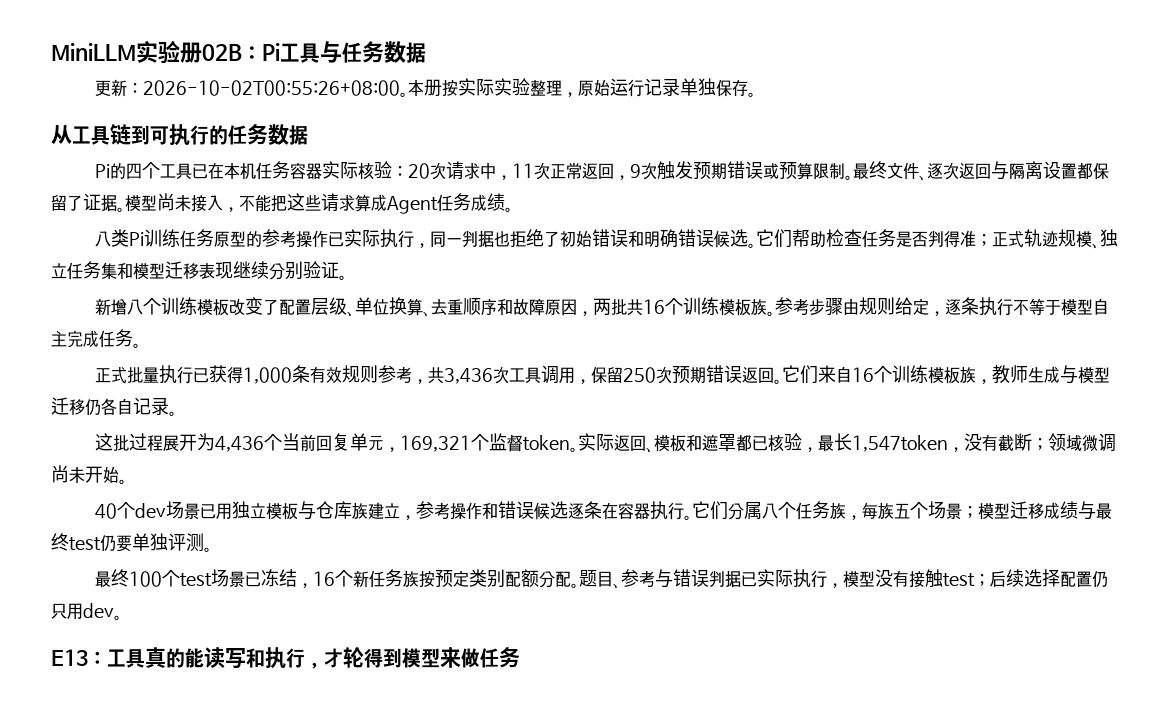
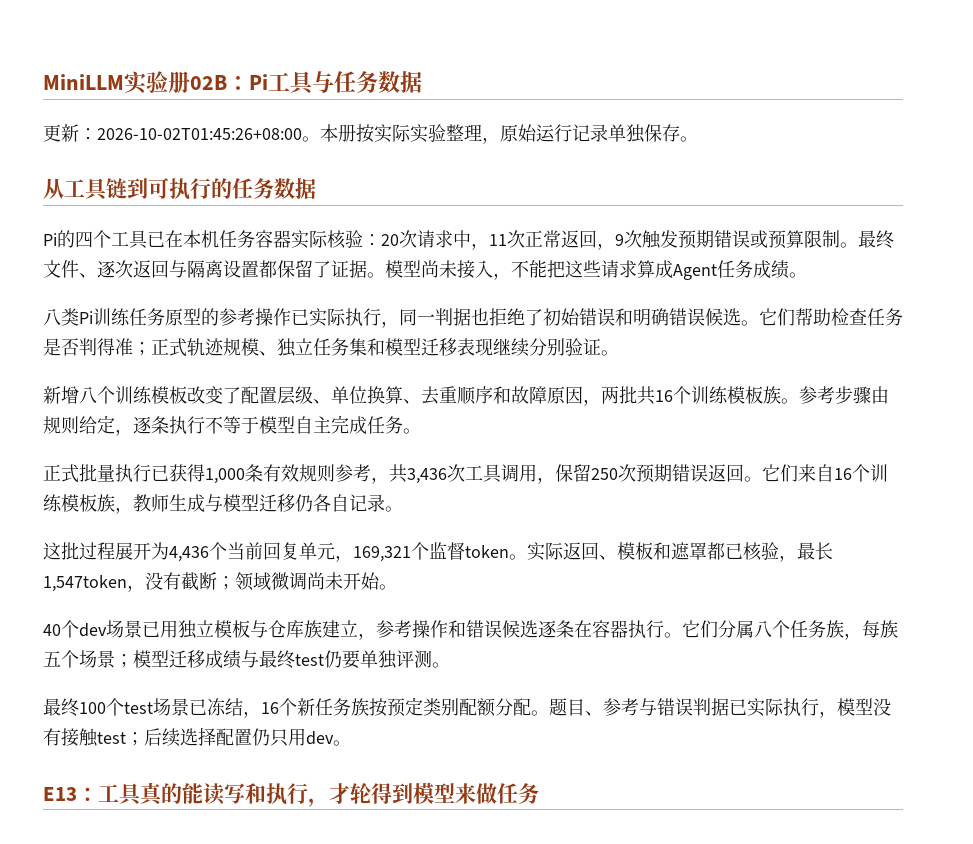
[142,80,400,96] 2026-10-02T00:55:26+08:00 -> [97,128,302,140] 2026-10-02T01:45:26+08:00

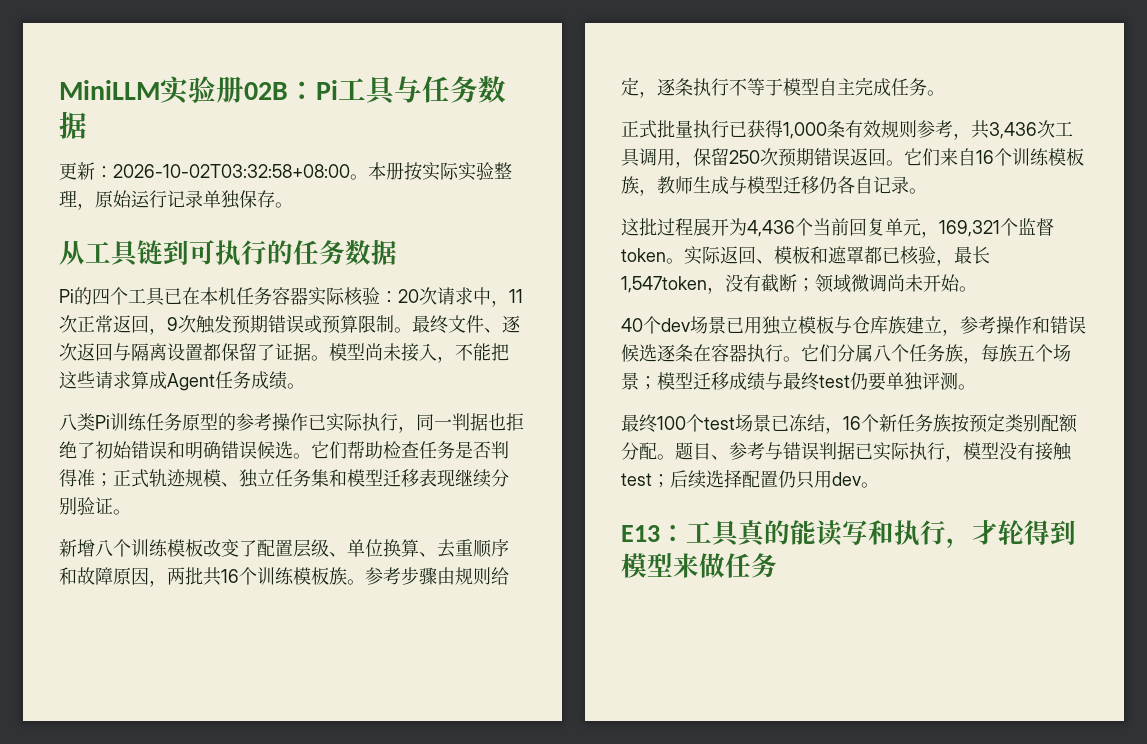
[97,128,302,140] 2026-10-02T01:45:26+08:00 -> [113,164,350,178] 2026-10-02T03:32:58+08:00

